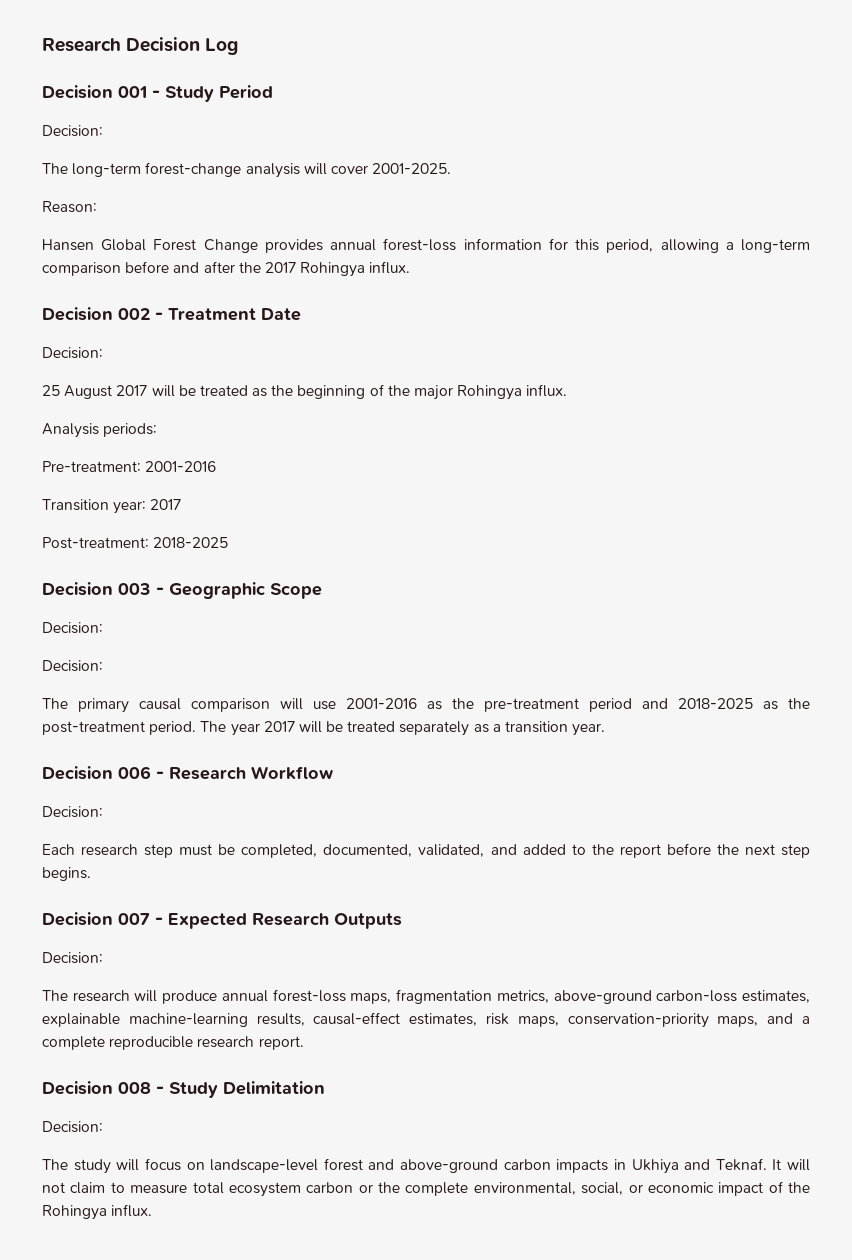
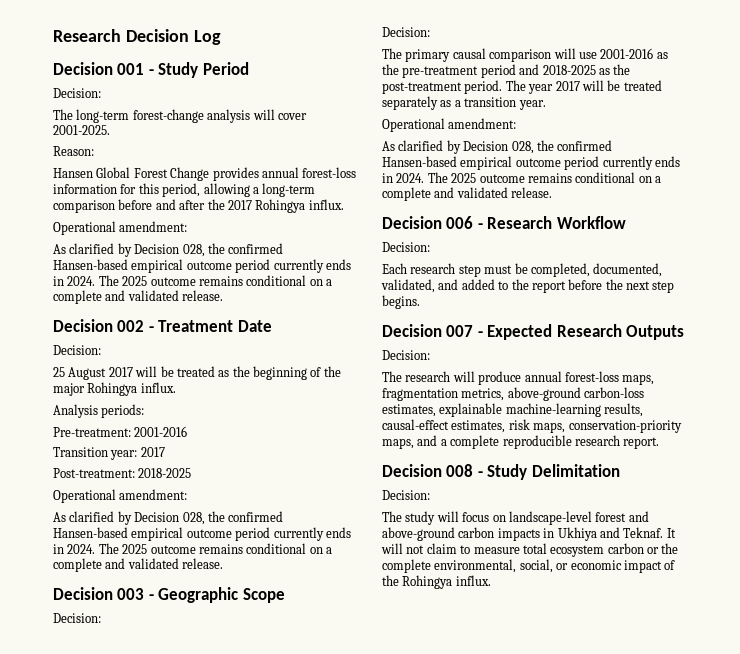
(411, 267) none -> [53,221,188,235] [53,243,284,257] [53,259,351,273] [53,275,332,286] [53,290,224,304] // Operational amendment: // As clarified by Decision 028, the confirmed Hansen-based empirical outcome period currently ends in 2024. The 2025 outcome remains conditional on a complete and validated release.
(229, 542) none -> [53,489,188,503] [53,511,284,525] [53,527,351,541] [53,543,332,554] [53,558,224,572] // Operational amendment: // As clarified by Decision 028, the confirmed Hansen-based empirical outcome period currently ends in 2024. The 2025 outcome remains conditional on a complete and validated release.
(606, 729) none -> [382,118,517,132] [382,140,613,154] [382,156,680,170] [382,172,661,183] [382,187,553,201] // Operational amendment: // As clarified by Decision 028, the confirmed Hansen-based empirical outcome period currently ends in 2024. The 2025 outcome remains conditional on a complete and validated release.

